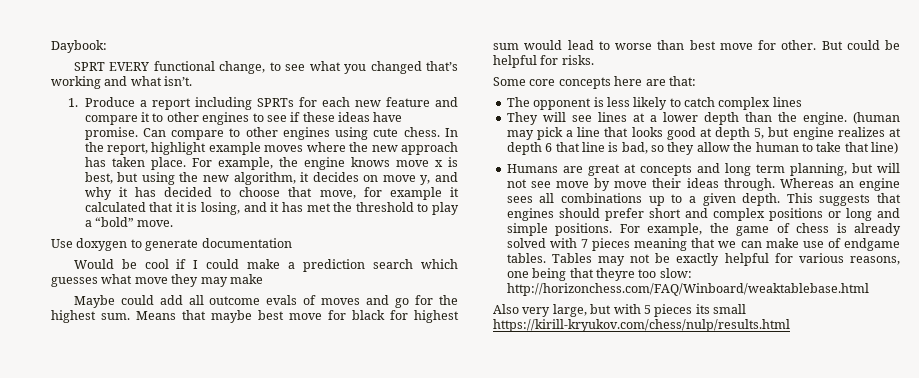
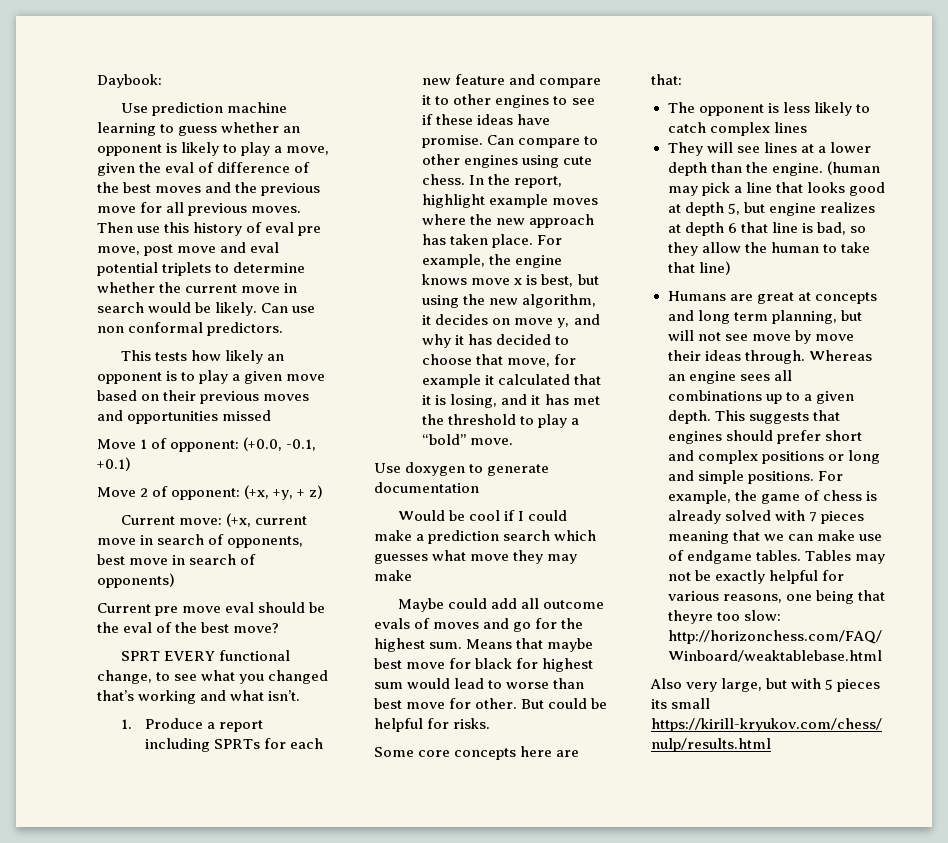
(107, 46) none -> [120,102,287,116] [97,122,301,136] [97,142,330,156] [97,162,311,176] [97,182,321,196] [97,202,302,216] [97,222,322,236] [97,242,280,256] [97,262,306,276] [97,282,298,293] [97,302,316,316] [97,322,284,336] [120,350,284,364] [97,370,326,384] [97,390,310,404] [97,410,272,424] [97,437,317,452] [97,457,131,471] [97,485,324,500] [120,513,307,527] [97,534,304,548] [97,554,257,565] [97,573,175,588] [97,602,326,616] [97,622,280,633] // Use prediction machine learning to guess whether an opponent is likely to play a move, given the eval of difference of the best moves and the previous move for all previous moves. Then use this history of eval pre move, post move and eval potential triplets to determine whether the current move in search would be likely. Can use non conformal predictors. // This tests how likely an opponent is to play a given move based on their previous moves and opportunities missed // Move 1 of opponent: (+0.0, -0.1, +0.1) // Move 2 of opponent: (+x, +y, + z) // Current move: (+x, current move in search of opponents, best move in search of opponents) // Current pre move eval should be the eval of the best move?

